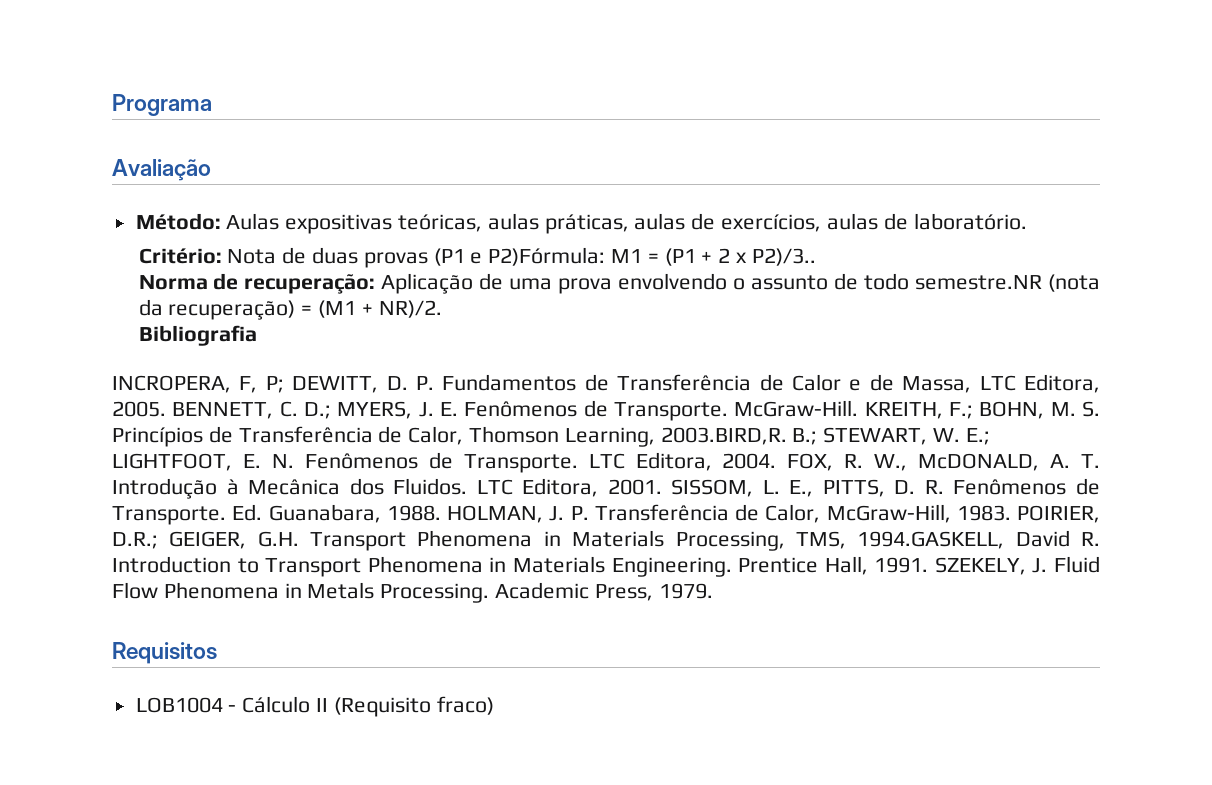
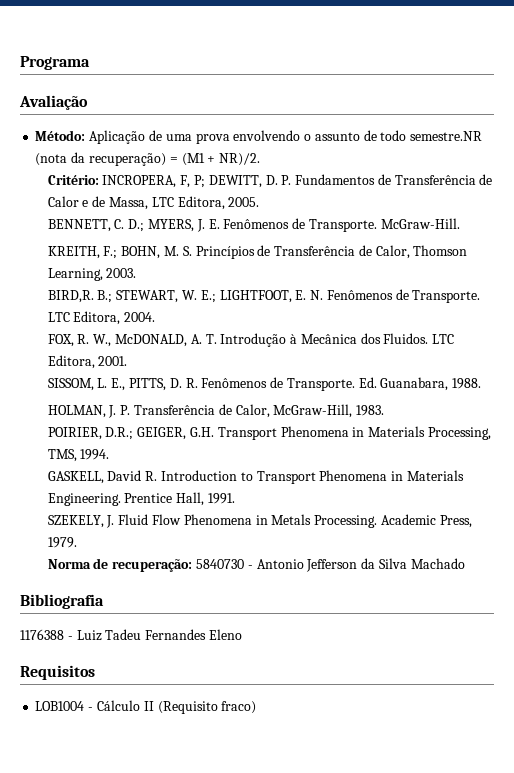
[226,213,1027,234] [138,247,816,268] [138,273,376,294] Aulas expositivas teóricas, aulas práticas, aulas de exercícios, aulas de laboratório. // Critério: Nota de duas provas (P1 e P2)Fórmula: M1 = (P1 + 2 x P2)/3.. // Norma de recuperação: -> (86, 135) none
[138,325,257,346] Bibliografia // -> [47,175,99,185] Critério:
(166, 409) none -> (260, 202) //
(859, 408) none -> (460, 223) //
[660,427,787,445] 2003.BIRD,R. -> [106,268,137,278] [47,290,94,303] 2003. // BIRD,R.
(777, 461) none -> (156, 317) //
(662, 487) none -> (128, 361) //
(441, 513) none -> (482, 383) //
(1011, 513) none -> (385, 410) //
[857,531,1005,549] 1994.GASKELL, -> [80,449,110,460] [47,471,104,484] 1994. // GASKELL,
(929, 565) none -> (235, 498) //
(713, 591) none -> [47,558,465,572] [20,594,104,609] [20,629,242,641] // Norma de recuperação: 5840730 - Antonio Jefferson da Silva Machado // Bibliografia // 1176388 - Luiz Tadeu Fernandes Eleno

